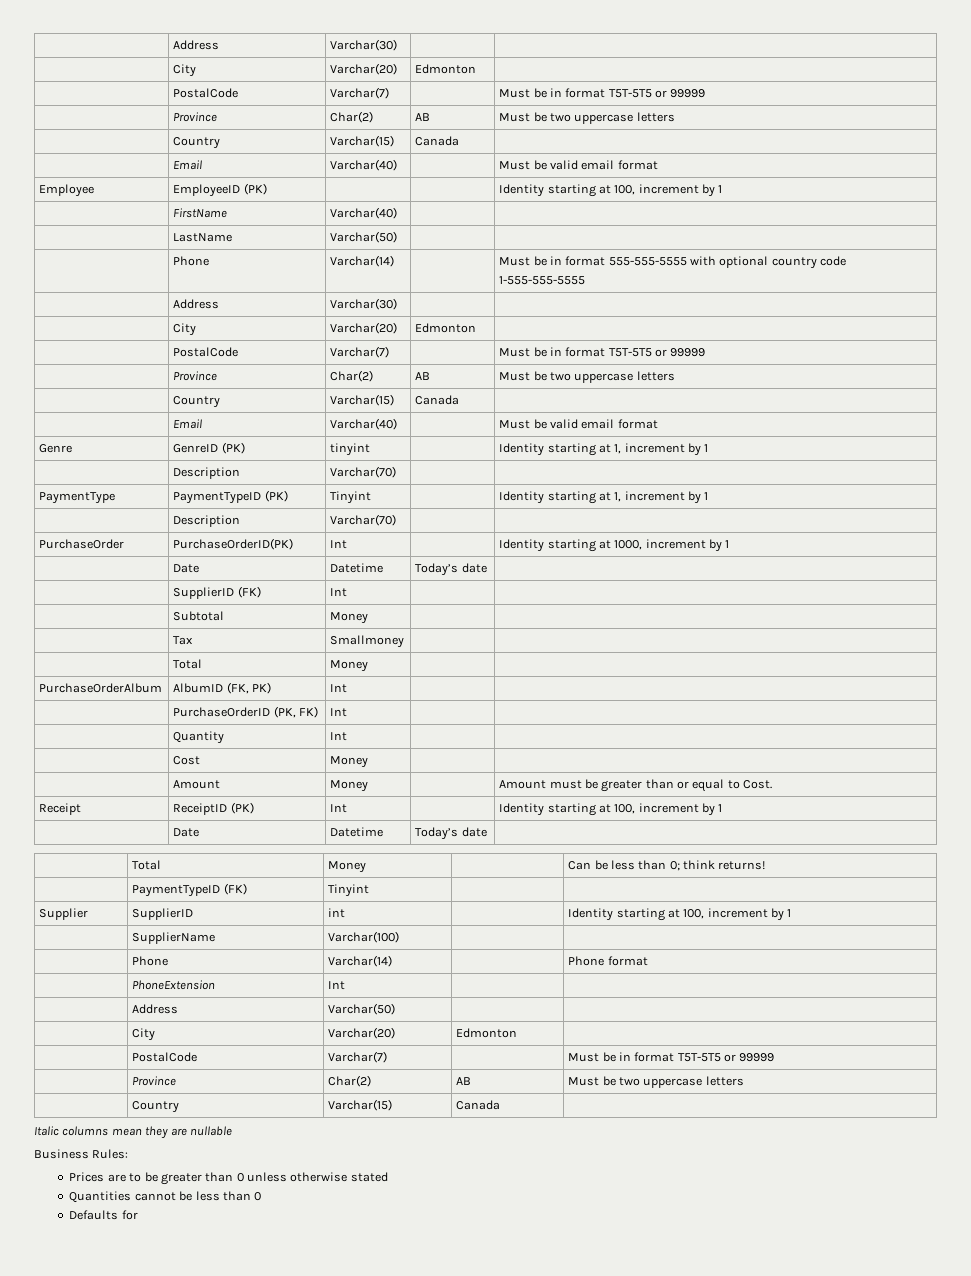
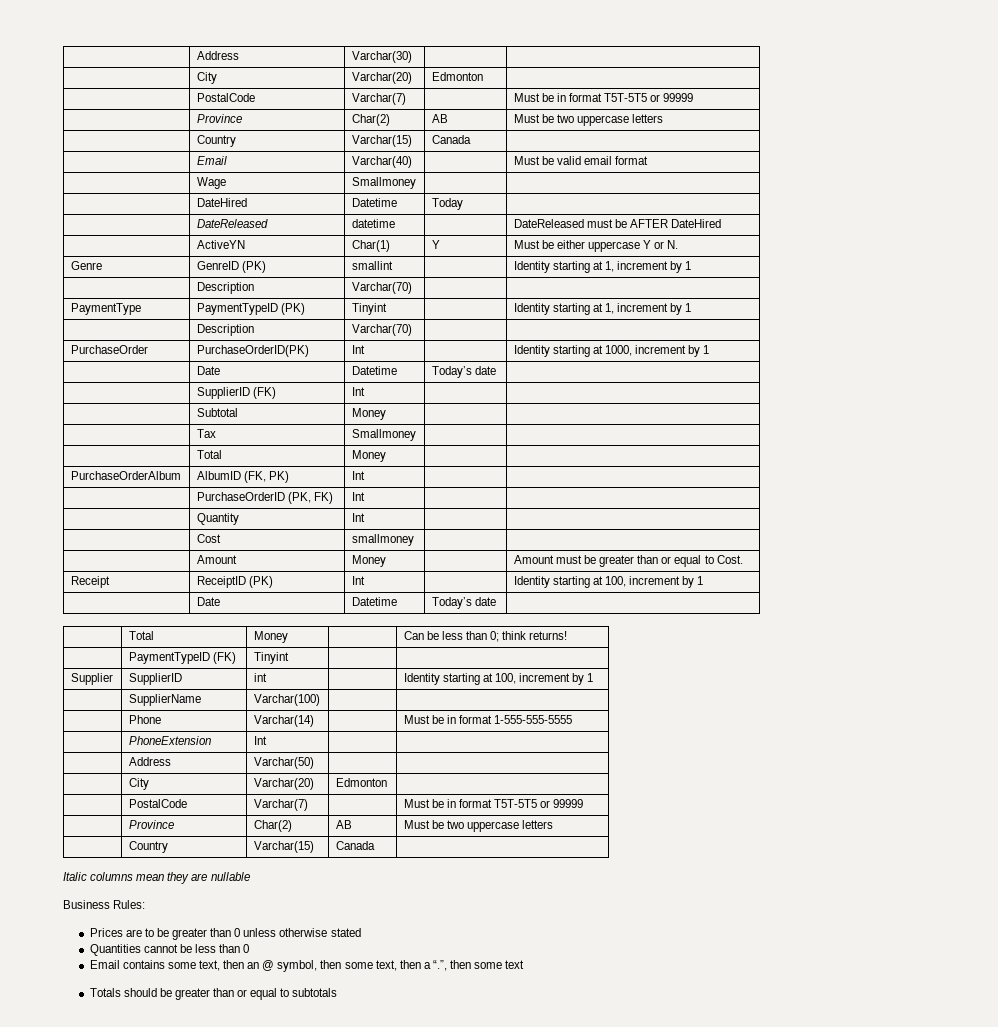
[39,184,95,197] [173,183,267,197] [499,184,723,197] [173,208,228,218] [330,207,398,219] [173,233,233,242] [330,231,398,243] [173,256,210,266] [330,255,395,267] [499,256,847,269] [499,276,586,285] [173,299,220,309] [330,298,398,310] [173,323,197,336] [330,322,398,334] [415,323,477,333] [173,347,239,357] [330,346,390,358] [499,347,706,357] [173,371,218,381] [330,370,374,382] [415,372,431,380] [499,371,675,383] [173,396,221,408] [330,394,395,406] [415,395,460,405] [173,419,203,429] [330,418,398,430] [499,419,658,429] Employee | EmployeeID (PK) | | | Identity starting at 100, increment by 1 // | FirstName | Varchar(40) | | // | LastName | Varchar(50) | | // | Phone | Varchar(14) | | Must be in format 555-555-5555 with optional country code 1-555-555-5555 // | Address | Varchar(30) | | // | City | Varchar(20) | Edmonton | // | PostalCode | Varchar(7) | | Must be in format T5T-5T5 or 99999 // | Province | Char(2) | AB | Must be two uppercase letters // | Country | Varchar(15) | Canada | // | Email | Varchar(40) | | Must be valid email format -> [196,177,226,189] [351,177,416,189] [196,198,247,207] [351,198,397,207] [431,198,463,210] [196,219,268,228] [351,219,395,228] [513,219,722,228] [196,240,245,249] [351,240,390,252] [431,240,440,249] [513,240,679,252] | Wage | Smallmoney | | // | DateHired | Datetime | Today | // | DateReleased | datetime | | DateReleased must be AFTER DateHired // | ActiveYN | Char(1) | Y | Must be either uppercase Y or N.
[330,443,371,456] tinyint -> [351,261,393,270] smallint
[330,756,369,768] Money -> [351,534,414,546] smallmoney
[568,956,648,966] Phone format -> [403,715,573,724] Must be in format 1-555-555-5555
[69,1210,138,1220] Defaults for -> [89,960,525,972] [89,988,338,1000] Email contains some text, then an @ symbol, then some text, then a “.”, then some text // Totals should be greater than or equal to subtotals

